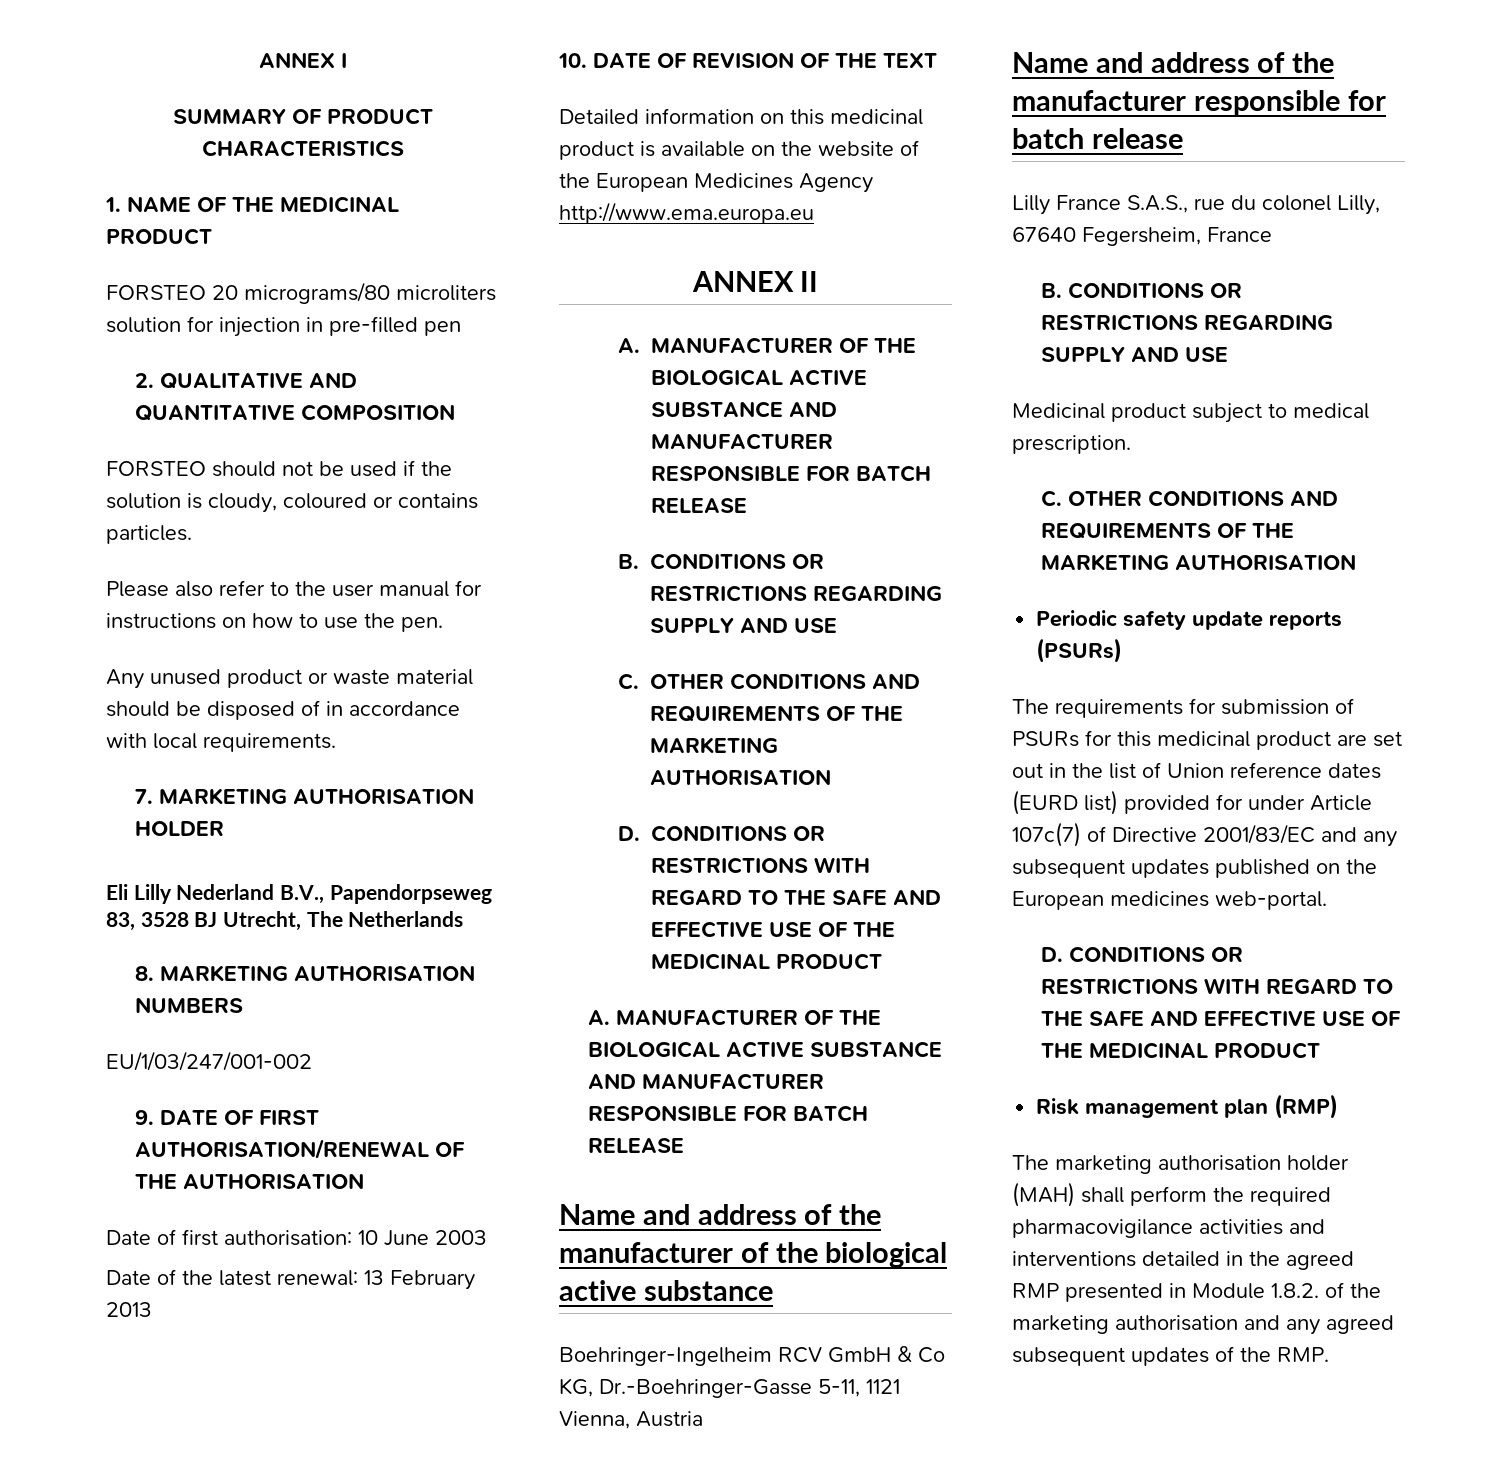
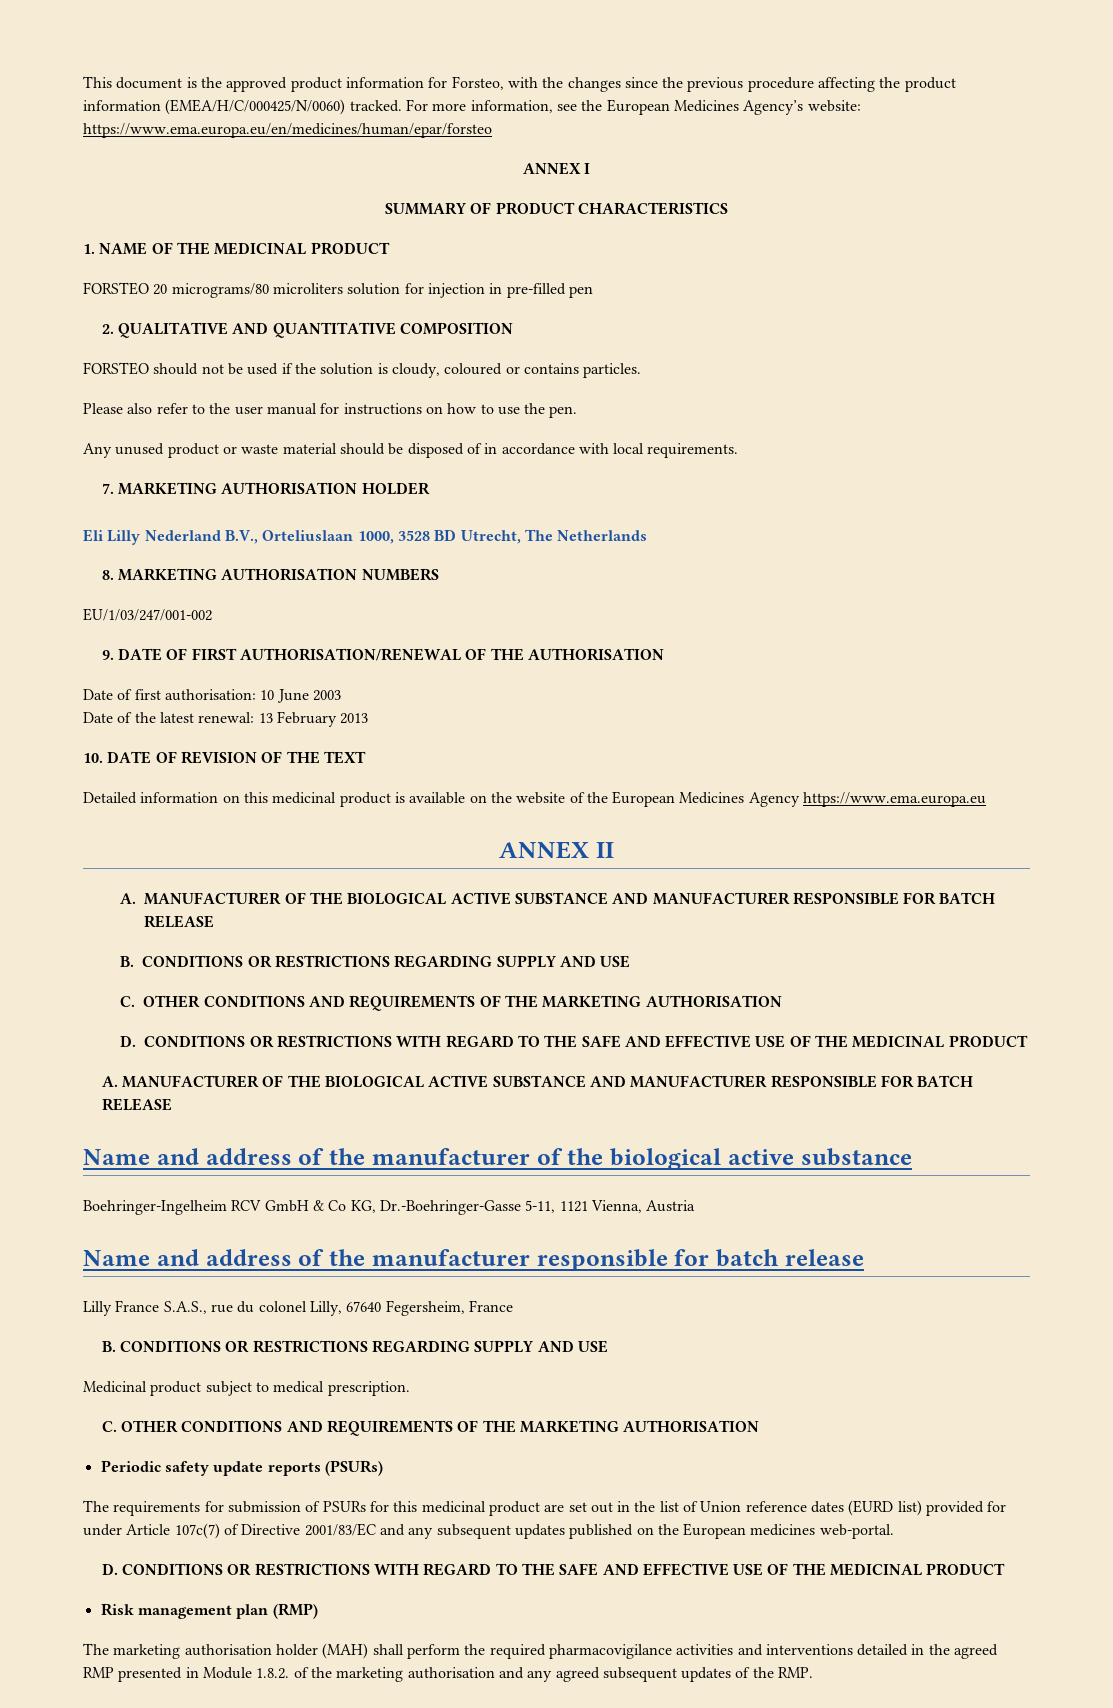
(258, 60) none -> [83,76,956,92] [83,99,861,115] [83,123,492,138] This document is the approved product information for Forsteo, with the changes since the previous procedure affecting the product information (EMEA/H/C/000425/N/0060) tracked. For more information, see the European Medicines Agency’s website: https://www.ema.europa.eu/en/medicines/human/epar/forsteo //
[329,884,492,904] [106,912,218,931] Papendorpseweg 83, 3528 BJ -> [262,529,457,544] Orteliuslaan 1000, 3528 BD
[559,202,814,224] http://www.ema.europa.eu -> [803,792,987,807] https://www.ema.europa.eu

